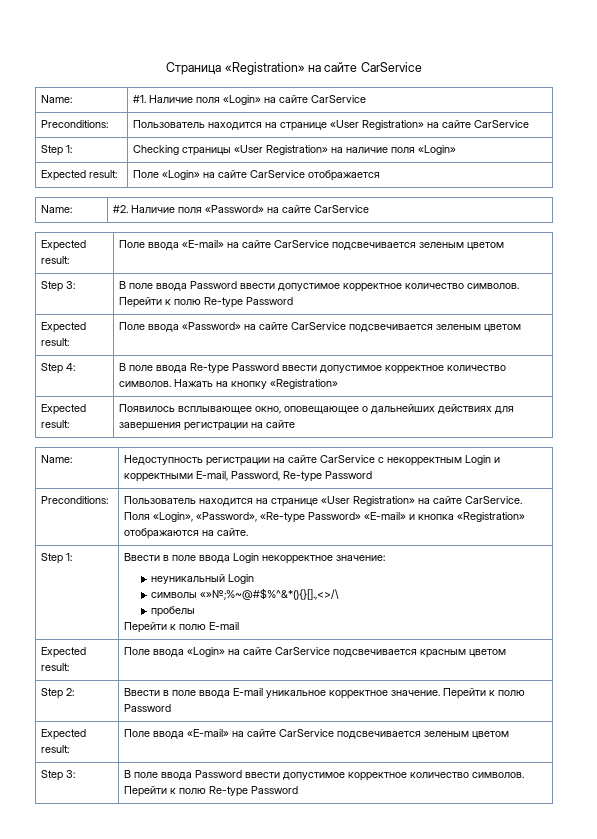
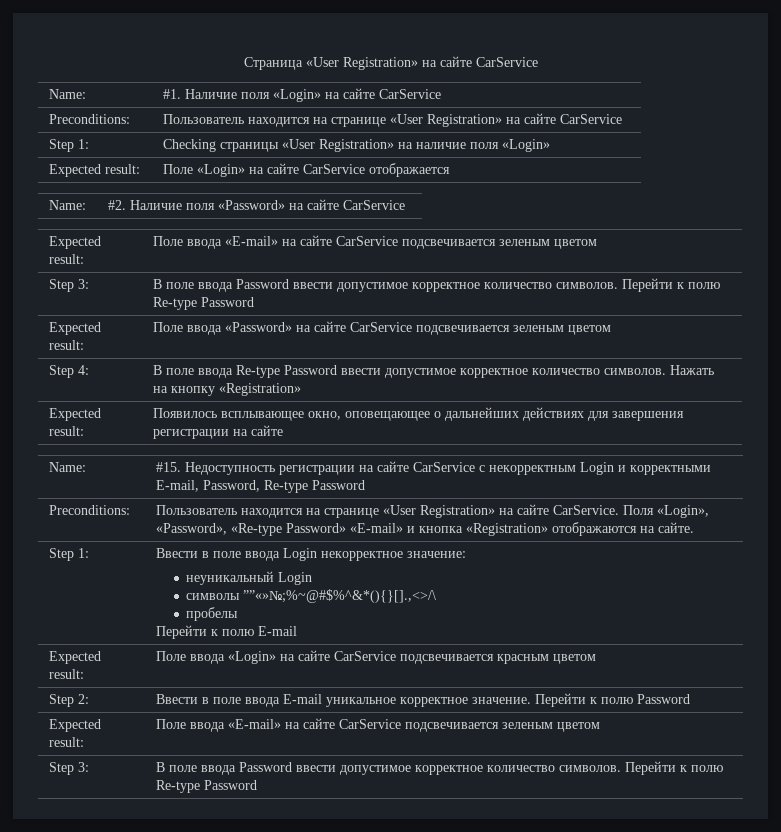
[224,62,305,75] «Registration» -> [305,57,418,70] «User Registration»
(73, 459) none -> [155,462,181,472] #15.
[200,588,340,600] «»№;%~@#$%^&*(){}[].,<>/\ -> [243,589,437,603] ””«»№;%~@#$%^&*(){}[].,<>/\

